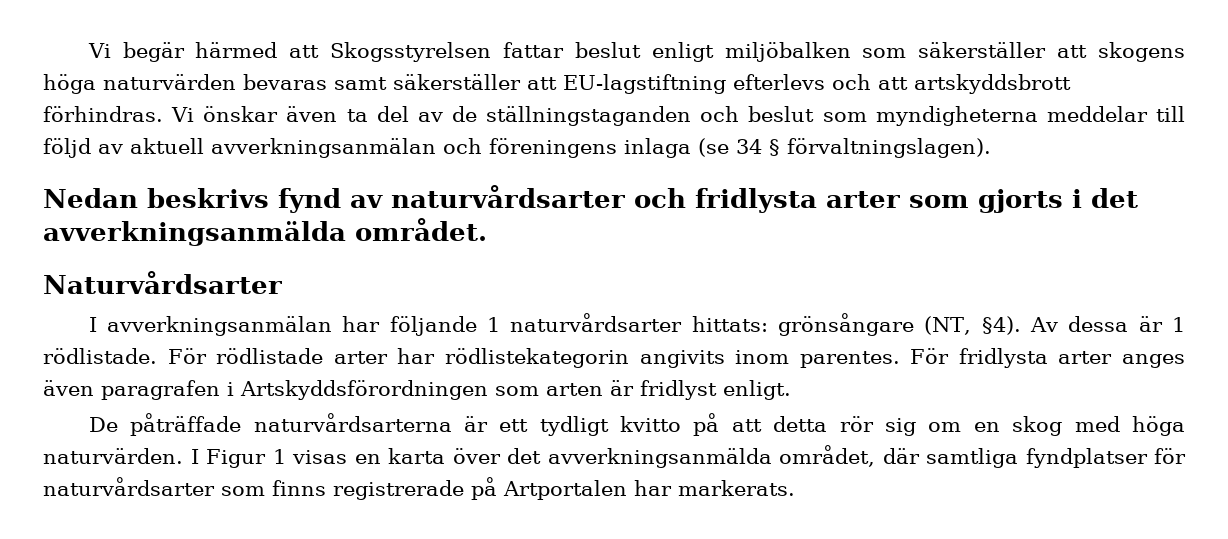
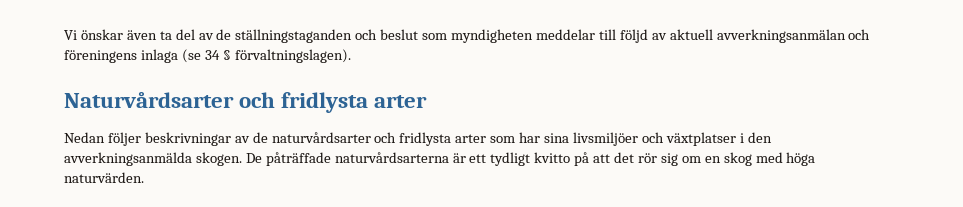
[87,42,1186,62] [43,74,1071,94] [43,106,195,122] Vi begär härmed att Skogsstyrelsen fattar beslut enligt miljöbalken som säkerställer att skogens höga naturvärden bevaras samt säkerställer att EU-lagstiftning efterlevs och att artskyddsbrott förhindras. Vi -> [64,30,77,40] Vi
[875,106,1038,126] myndigheterna -> [451,29,534,43] myndigheten
[43,188,383,213] Nedan beskrivs fynd av -> [64,91,428,113] [64,132,268,146] Naturvårdsarter och fridlysta arter // Nedan följer beskrivningar av de
[978,188,1138,213] [43,218,487,246] [43,271,282,294] [88,313,1186,336] [43,348,1185,368] [43,380,791,400] gjorts i det avverkningsanmälda området. // Naturvårdsarter // I avverkningsanmälan har följande 1 naturvårdsarter hittats: grönsångare (NT, §4). Av dessa är 1 rödlistade. För rödlistade arter har rödlistekategorin angivits inom parentes. För fridlysta arter anges även paragrafen i Artskyddsförordningen som arten är fridlyst enligt. // -> [519,132,772,146] [64,152,242,166] har sina livsmiljöer och växtplatser i den avverkningsanmälda skogen.
[773,416,828,432] detta -> [614,152,635,163] det
[190,445,1186,468] [43,477,795,500] I Figur 1 visas en karta över det avverkningsanmälda området, där samtliga fyndplatser för naturvårdsarter som finns registrerade på Artportalen har markerats. -> (144, 177) none

